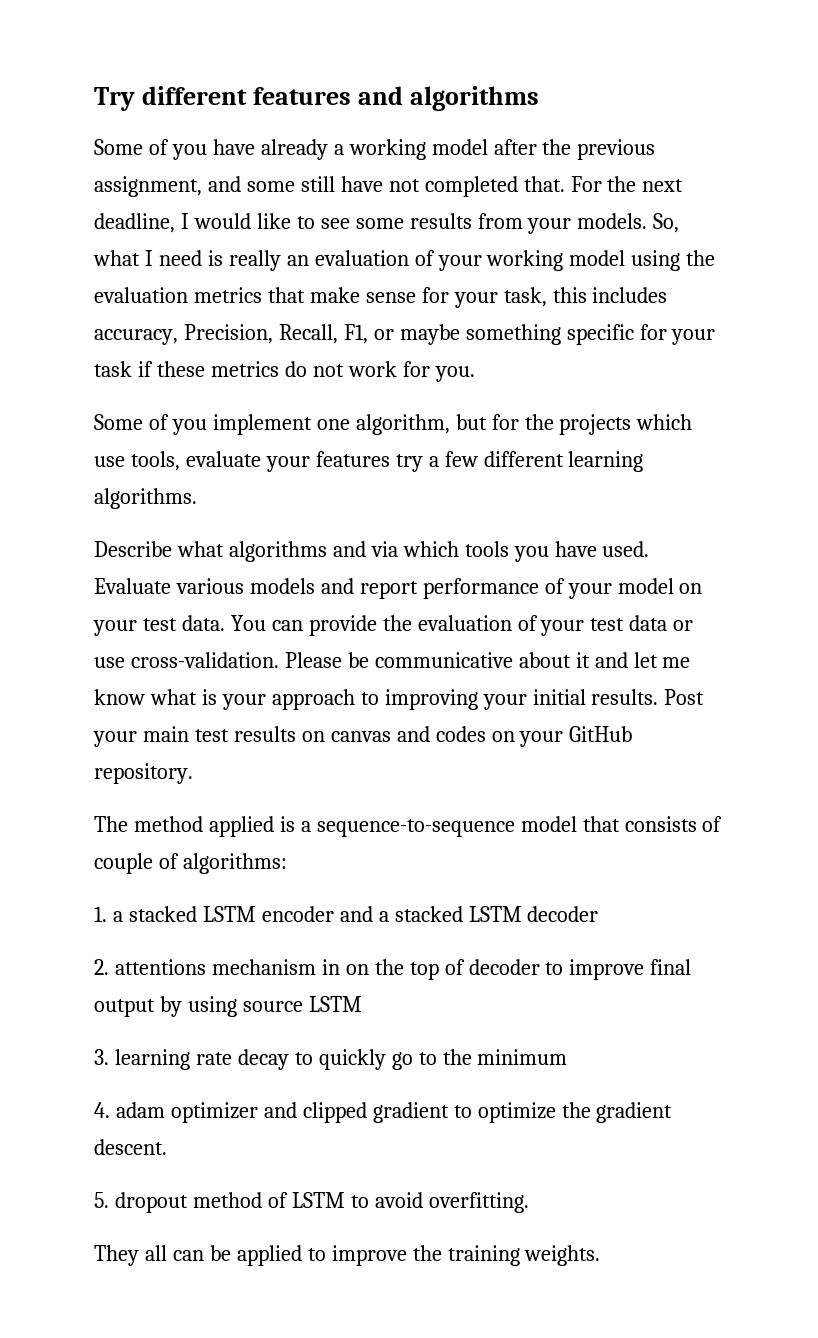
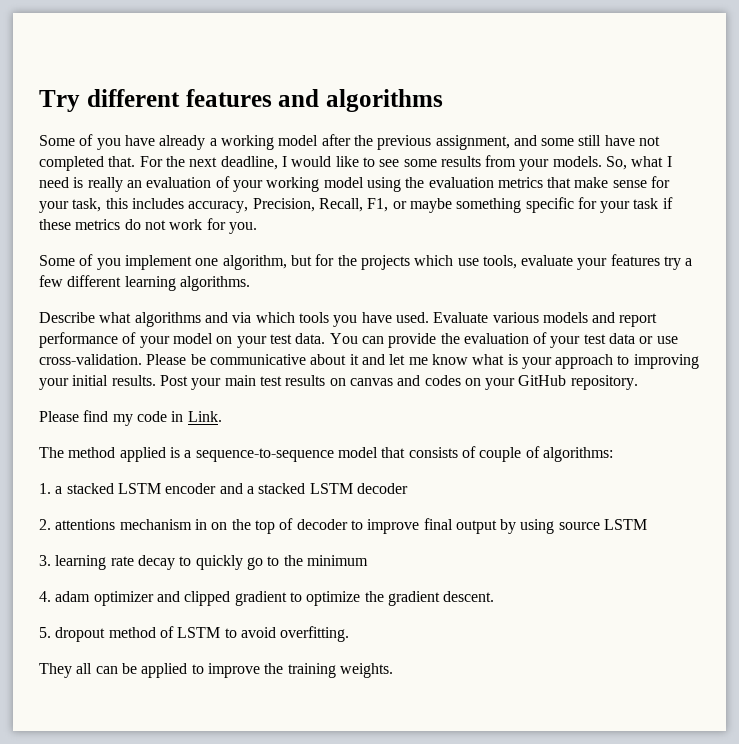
(193, 773) none -> [39,410,222,426] // Please find my code in Link.

